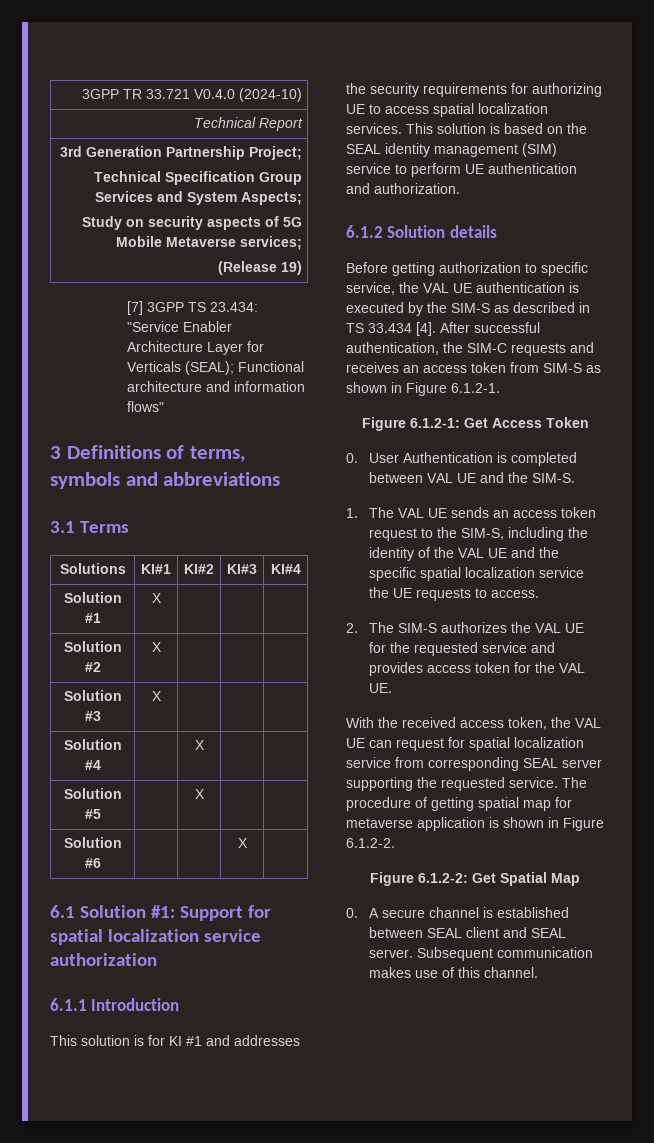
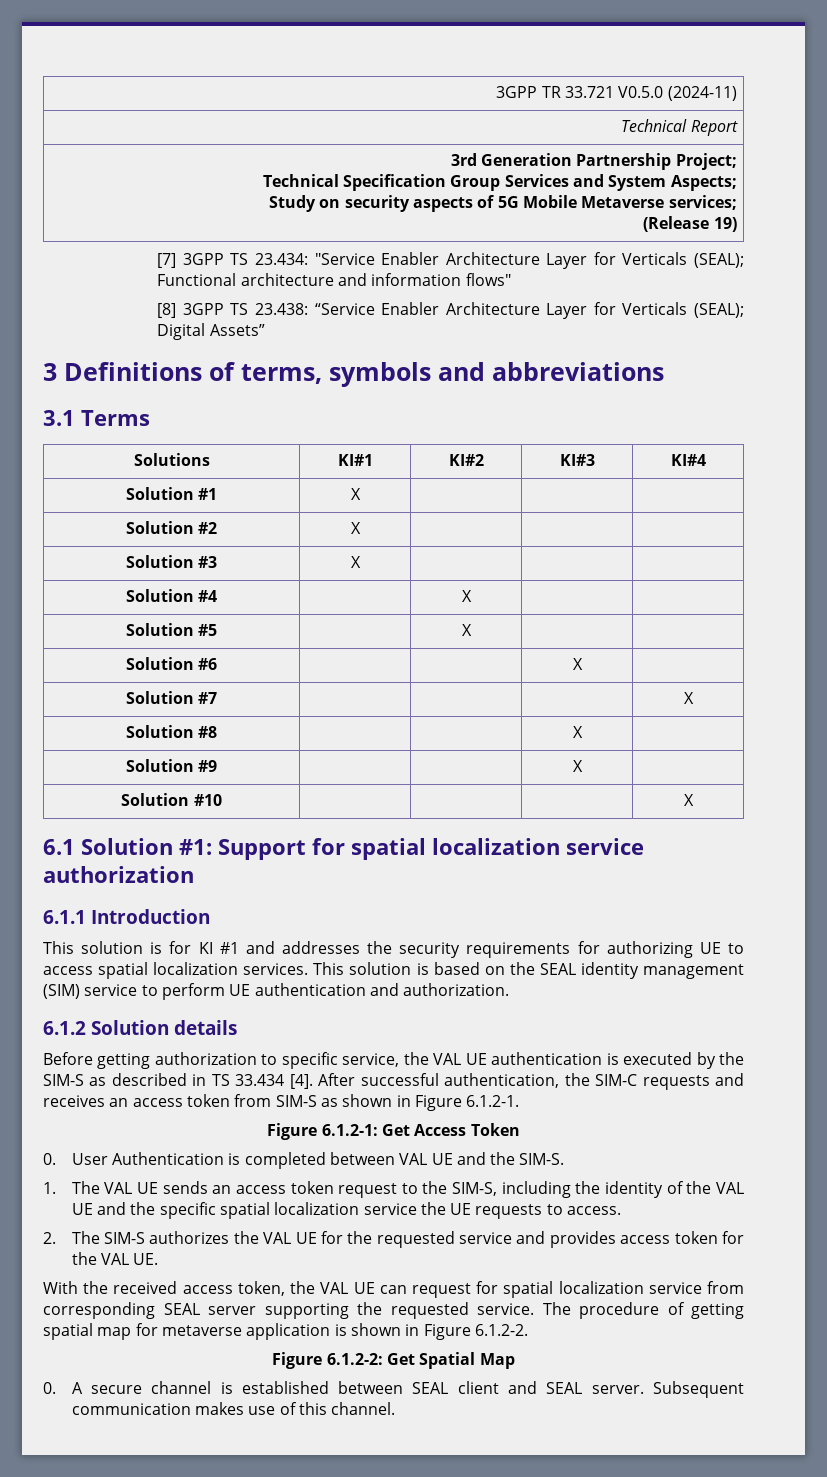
[193,88,302,102] V0.4.0 (2024-10) -> [618,86,737,101] V0.5.0 (2024-11)
(165, 406) none -> [157,302,745,319] [157,323,265,340] // [8] 3GPP TS 23.438: “Service Enabler Architecture Layer for Verticals (SEAL); Digital Assets”
(248, 843) none -> [125,691,218,704] [683,692,694,704] [125,725,218,738] [572,726,583,738] [125,759,218,772] [572,760,583,772] [121,793,222,806] [683,794,694,806] // Solution #7 | | | | X // Solution #8 | | | X | // Solution #9 | | | X | // Solution #10 | | | | X

